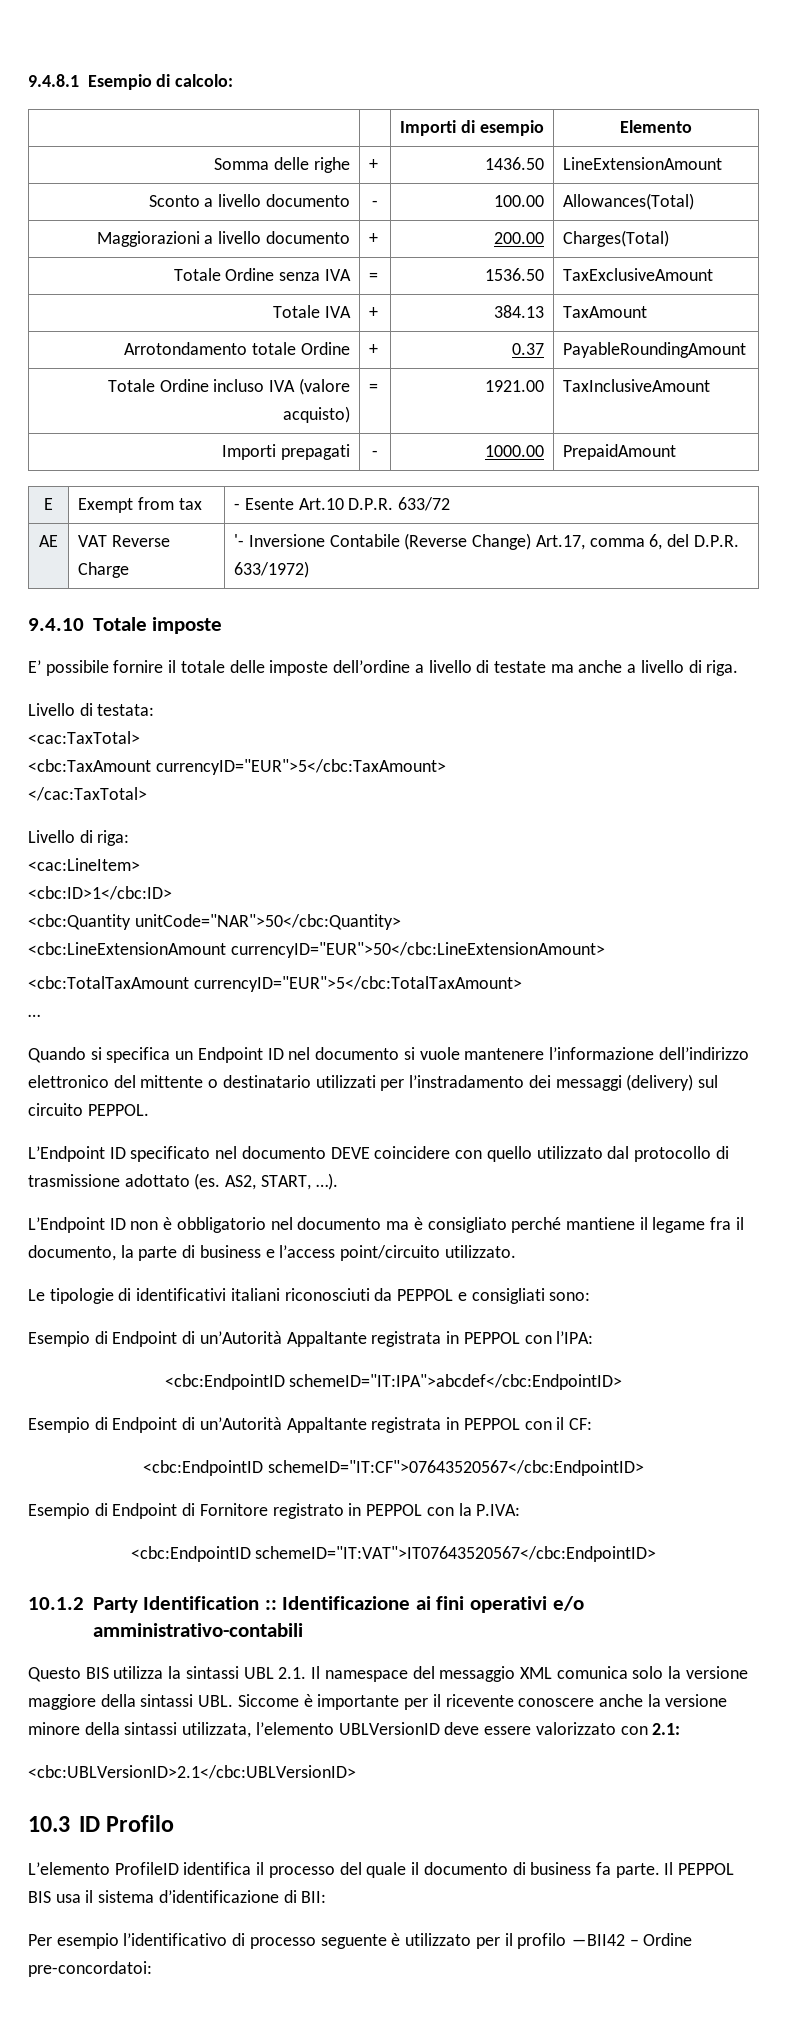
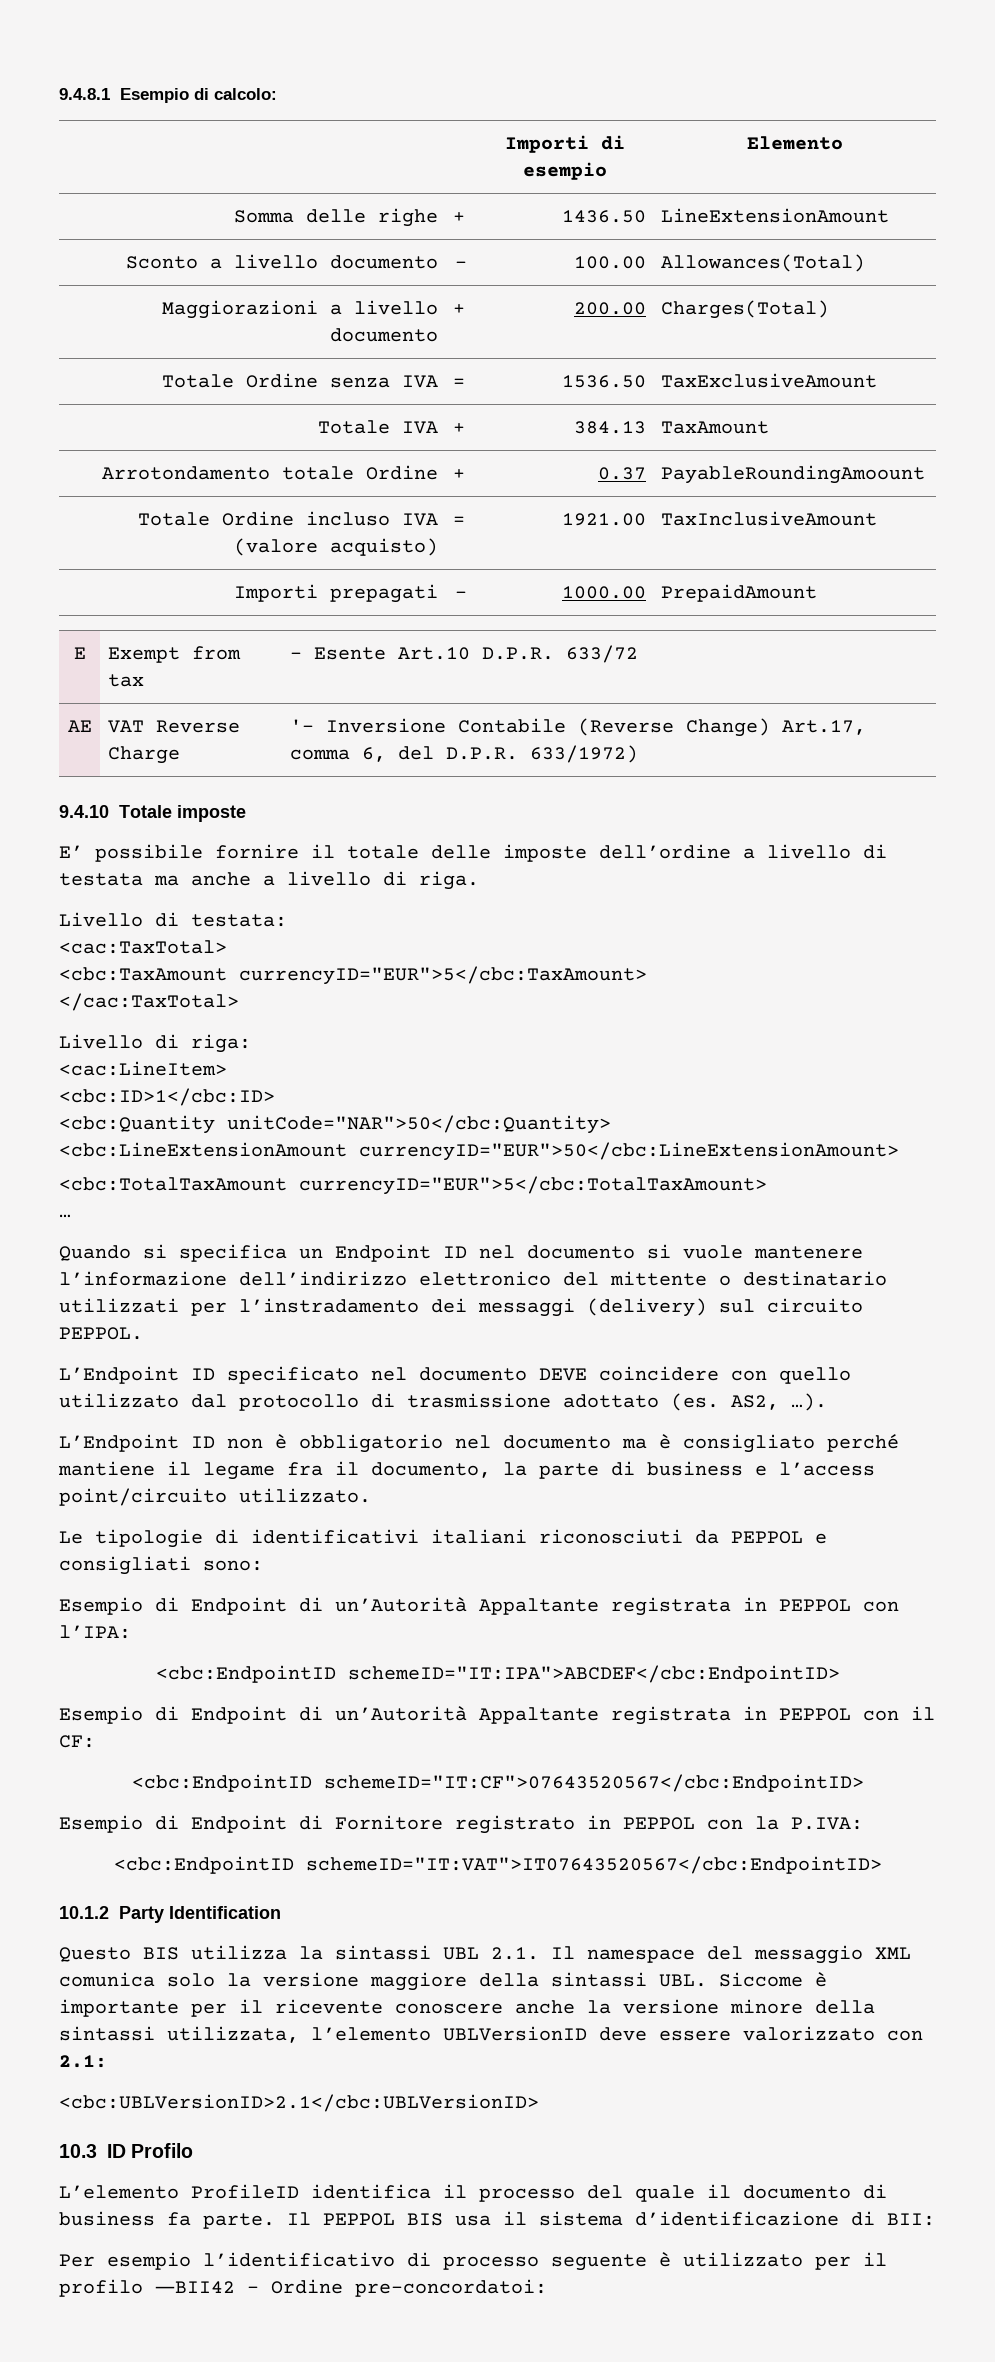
[563,342,747,358] PayableRoundingAmount -> [661,465,926,484] PayableRoundingAmoount
[493,661,546,673] testate -> [59,873,143,886] testata
[260,1175,311,1190] START, -> (779, 1402) none
[289,1374,623,1390] schemeID="IT:IPA">abcdef</cbc:EndpointID> -> [347,1665,840,1683] schemeID="IT:IPA">ABCDEF</cbc:EndpointID>
[264,1596,584,1613] [92,1623,303,1637] :: Identificazione ai fini operativi e/o amministrativo-contabili -> (281, 1912) none

